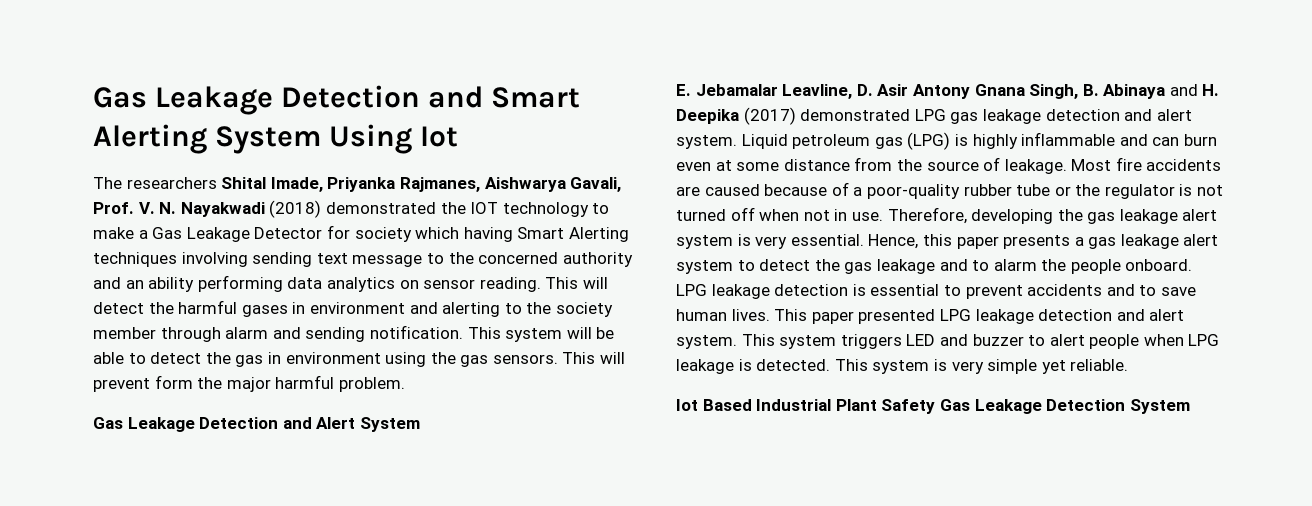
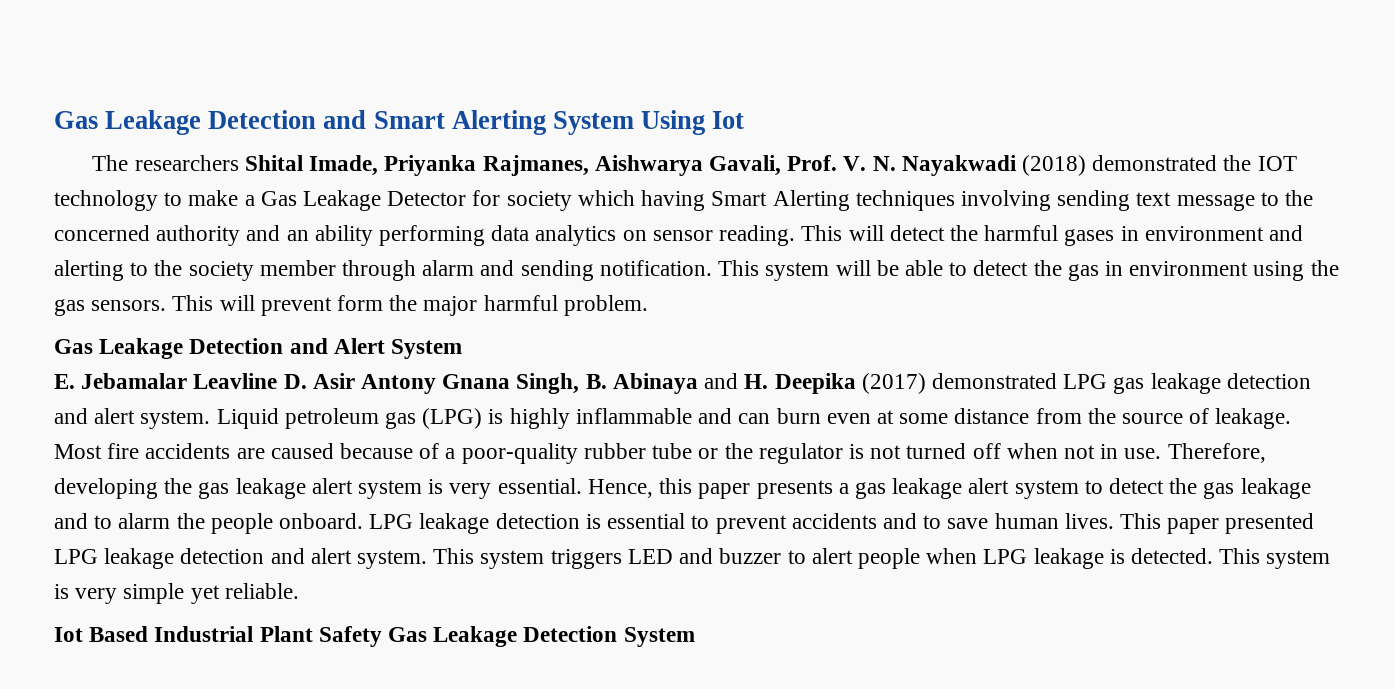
[782,84,853,99] Leavline, -> [193,373,278,389] Leavline

